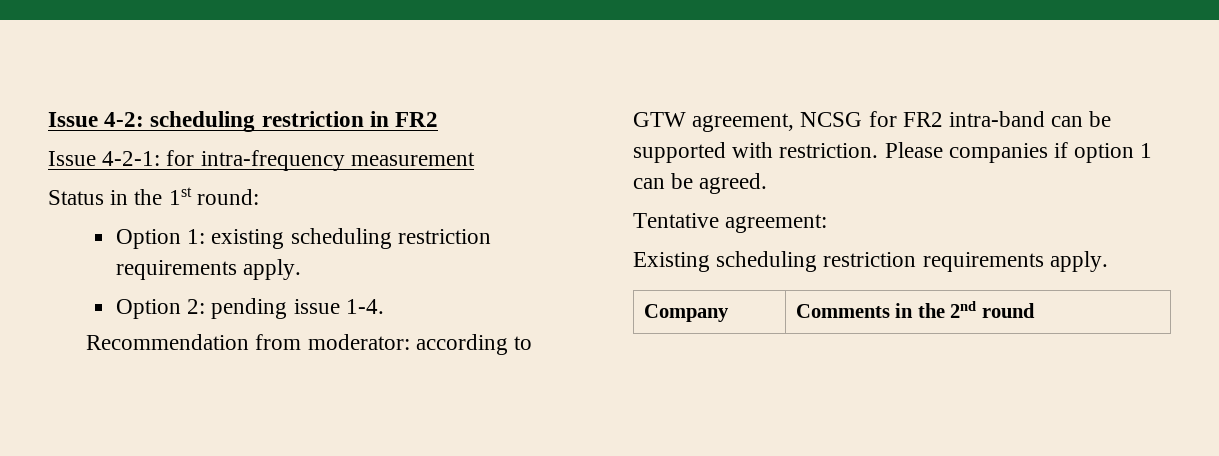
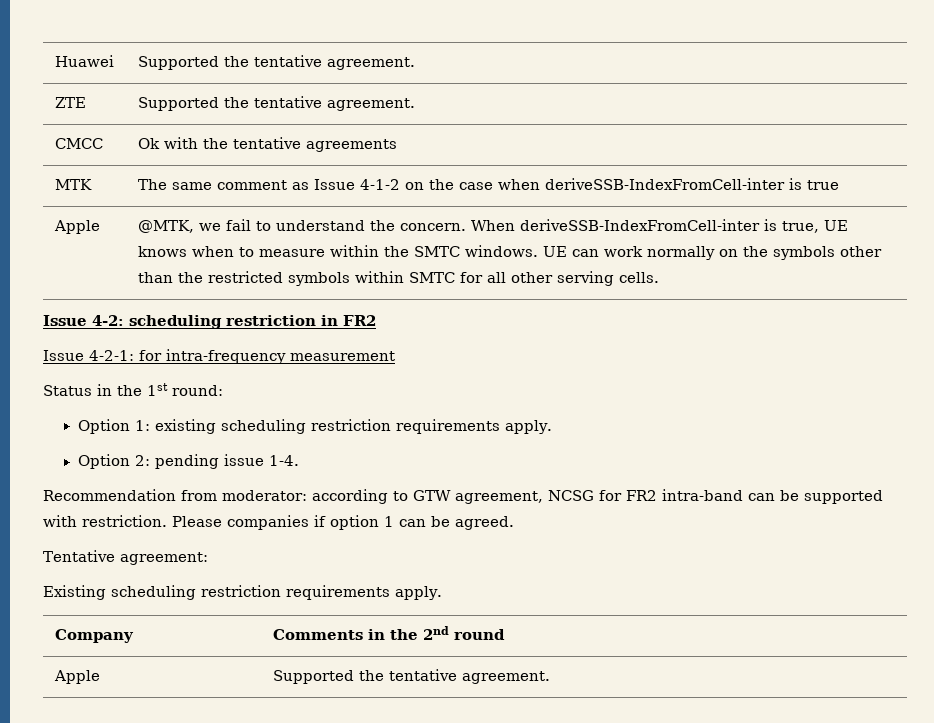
(48, 119) none -> [54,55,114,67] [137,55,415,70] [54,97,86,108] [137,96,415,111] [54,138,103,149] [137,137,397,152] [54,179,92,190] [137,178,839,190] [53,220,100,234] [137,219,848,233] [137,245,882,260] [137,271,659,286] Huawei | Supported the tentative agreement. // ZTE | Supported the tentative agreement. // CMCC | Ok with the tentative agreements // MTK | The same comment as Issue 4-1-2 on the case when deriveSSB-IndexFromCell-inter is true // Apple | @MTK, we fail to understand the concern. When deriveSSB-IndexFromCell-inter is true, UE knows when to measure within the SMTC windows. UE can work normally on the symbols other than the restricted symbols within SMTC for all other serving cells. //
(1035, 310) none -> [53,670,100,684] [272,669,550,684] // Apple | Supported the tentative agreement.

